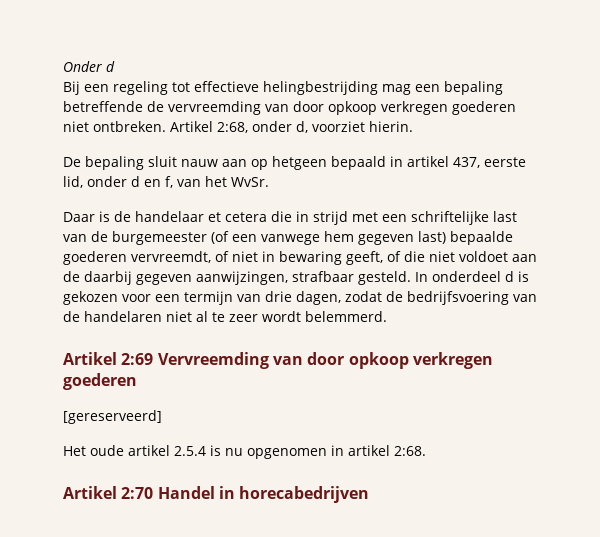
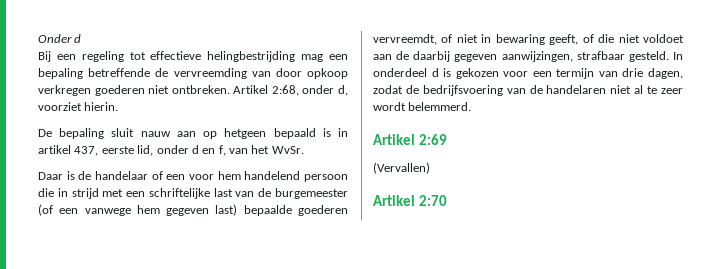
(386, 163) none -> [322,128,331,137] is
[208,212,267,222] et cetera -> [151,171,348,182] of een voor hem handelend persoon
[157,352,493,369] [63,373,137,390] [63,410,162,424] [63,445,426,459] Vervreemding van door opkoop verkregen goederen // [gereserveerd] // Het oude artikel 2.5.4 is nu opgenomen in artikel 2:68. -> [373,162,430,174] // (Vervallen)
[157,486,370,503] Handel in horecabedrijven -> (447, 200) none

